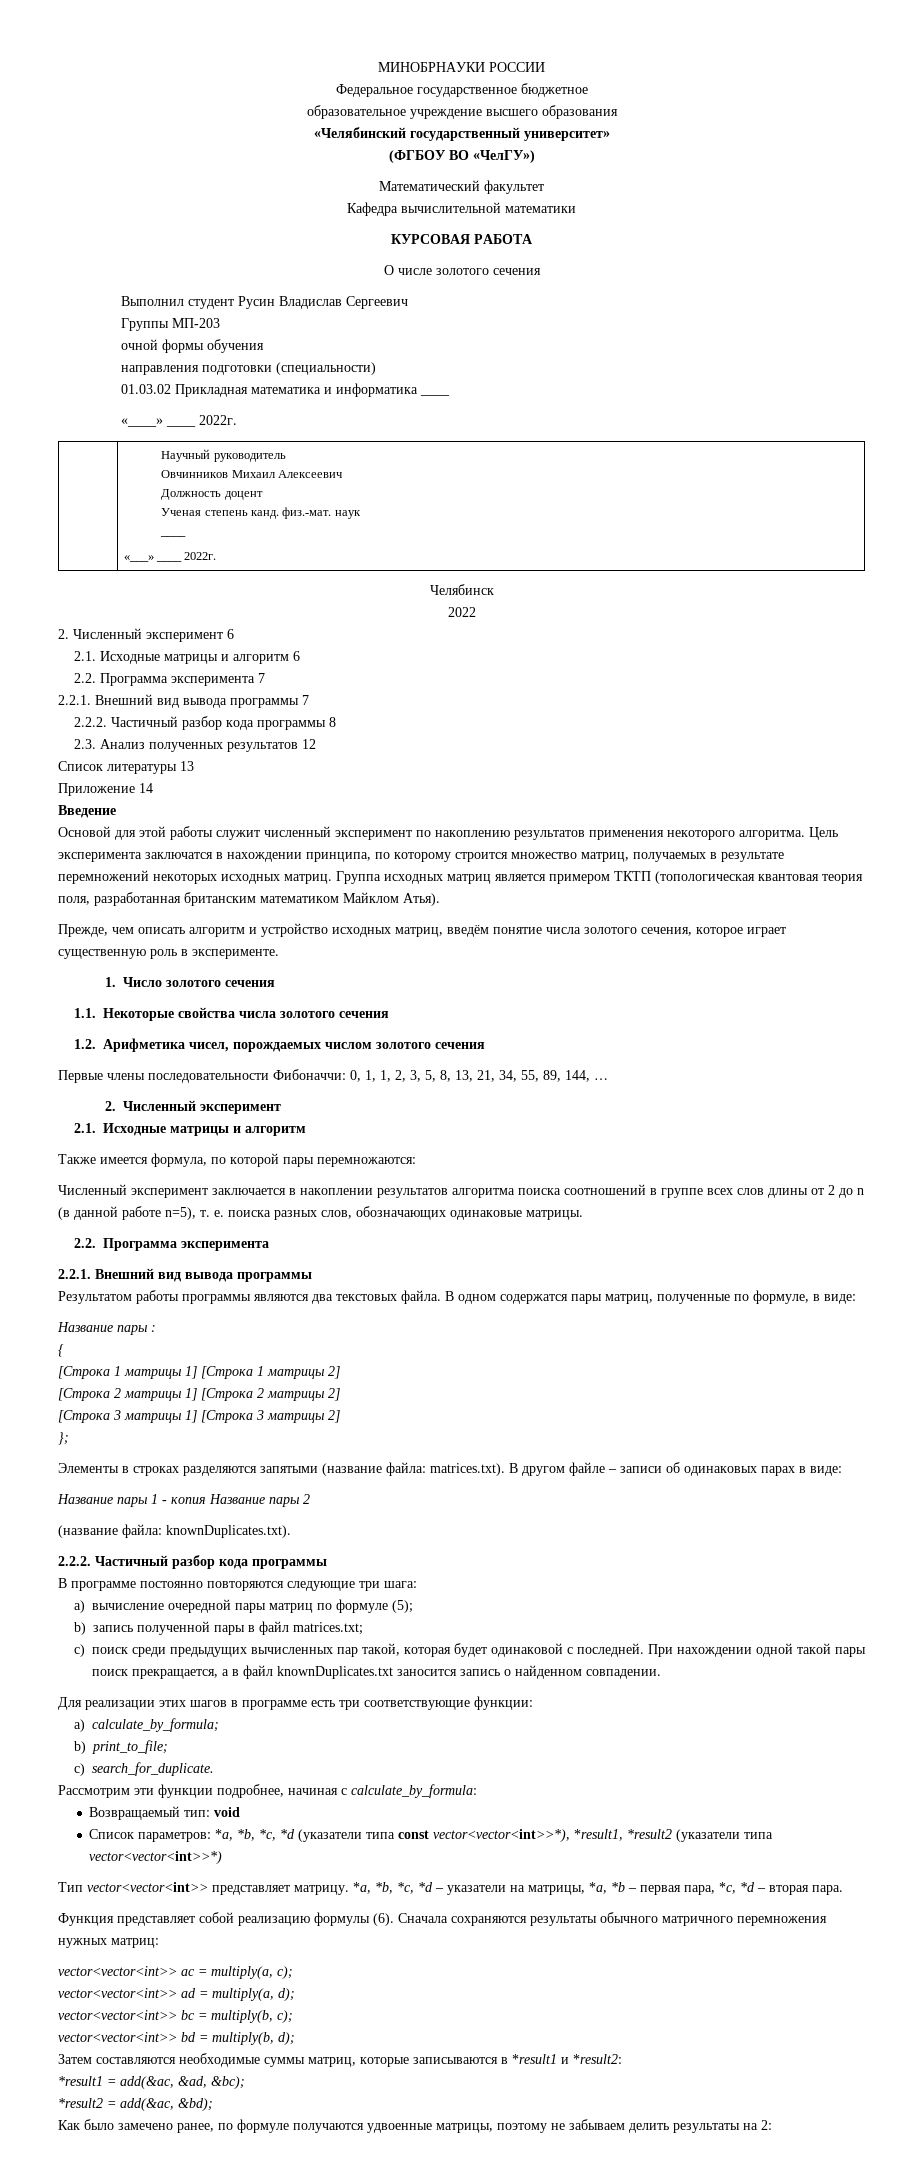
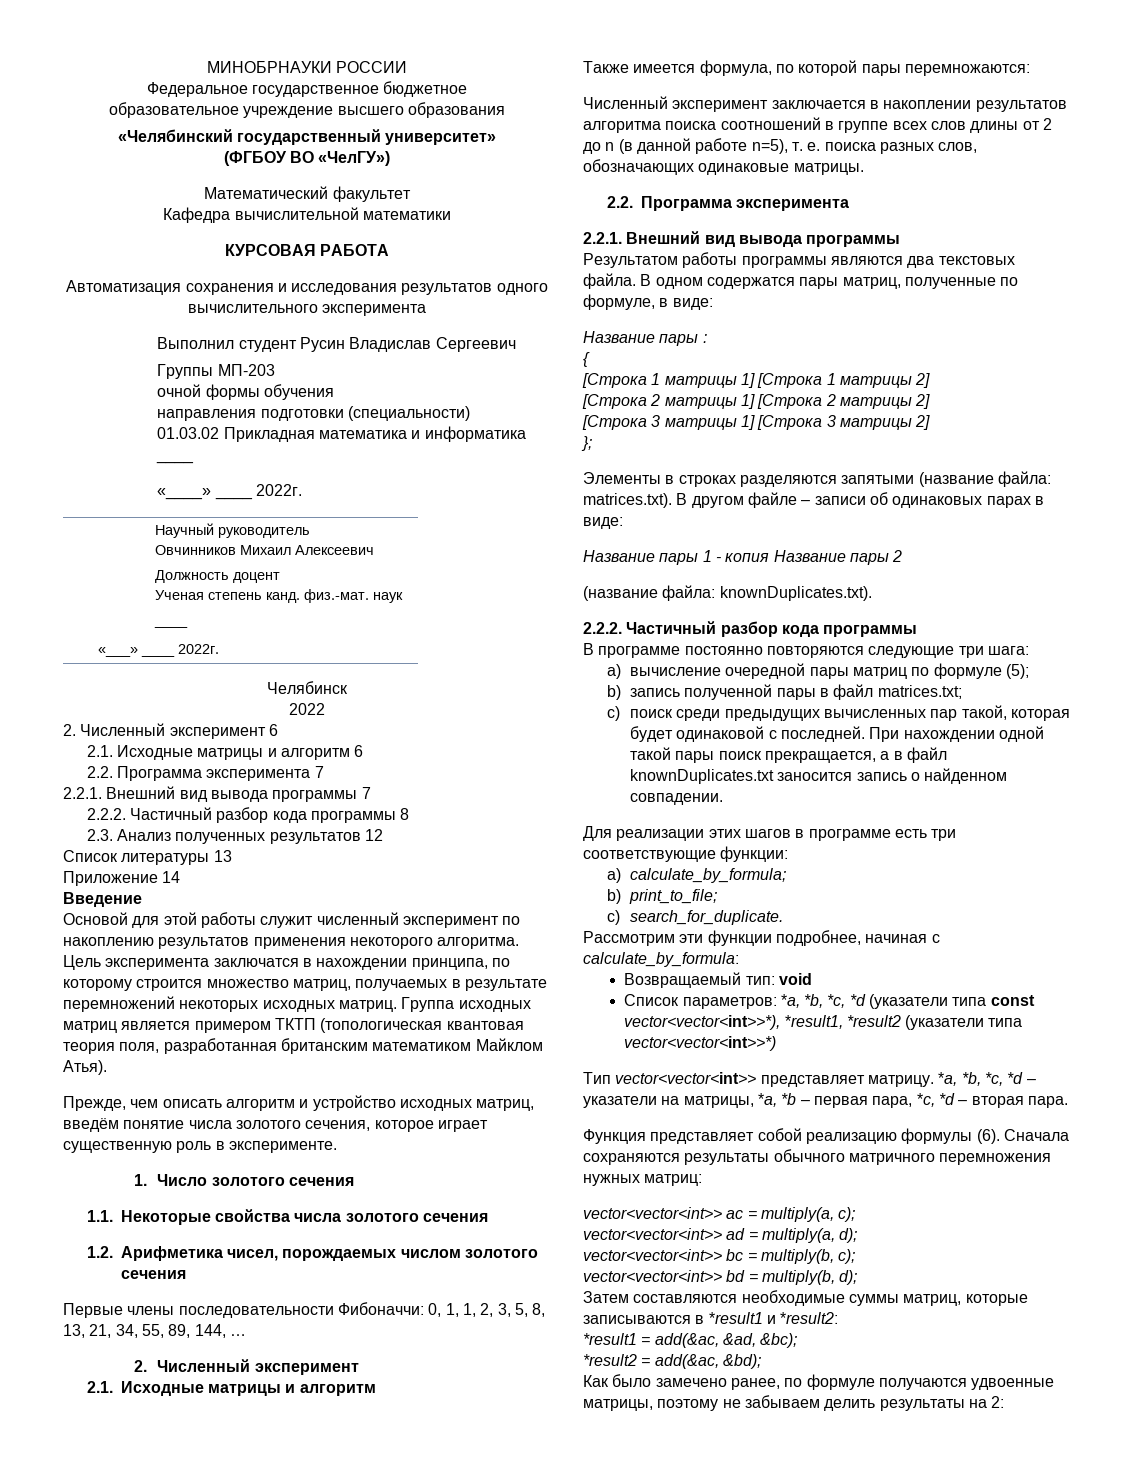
[383,265,541,275] О числе золотого сечения -> [66,280,548,295] [187,304,427,316] Автоматизация сохранения и исследования результатов одного вычислительного эксперимента

